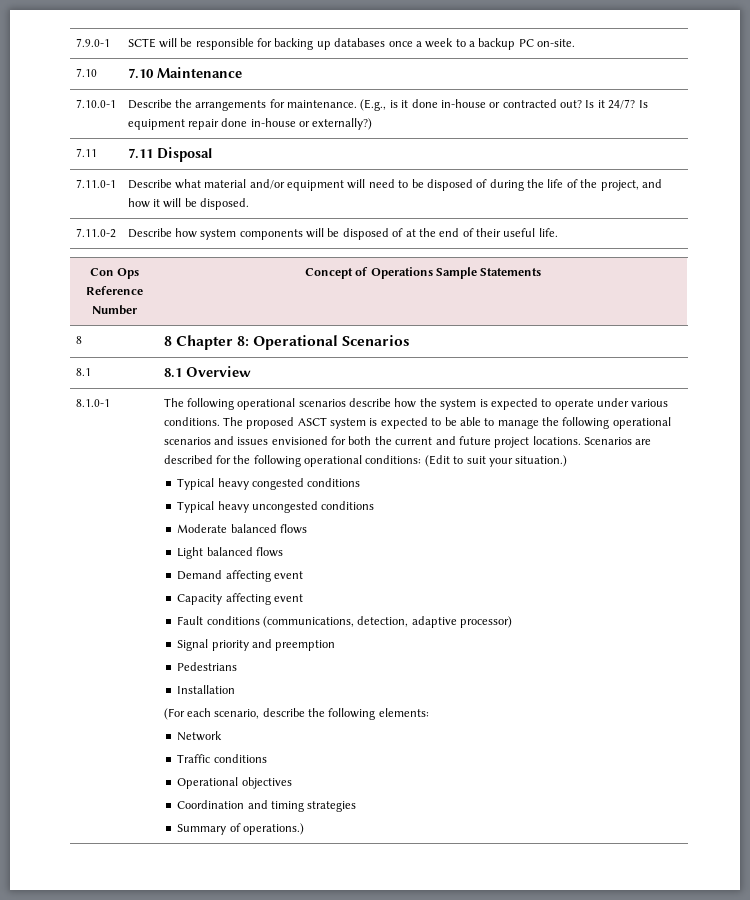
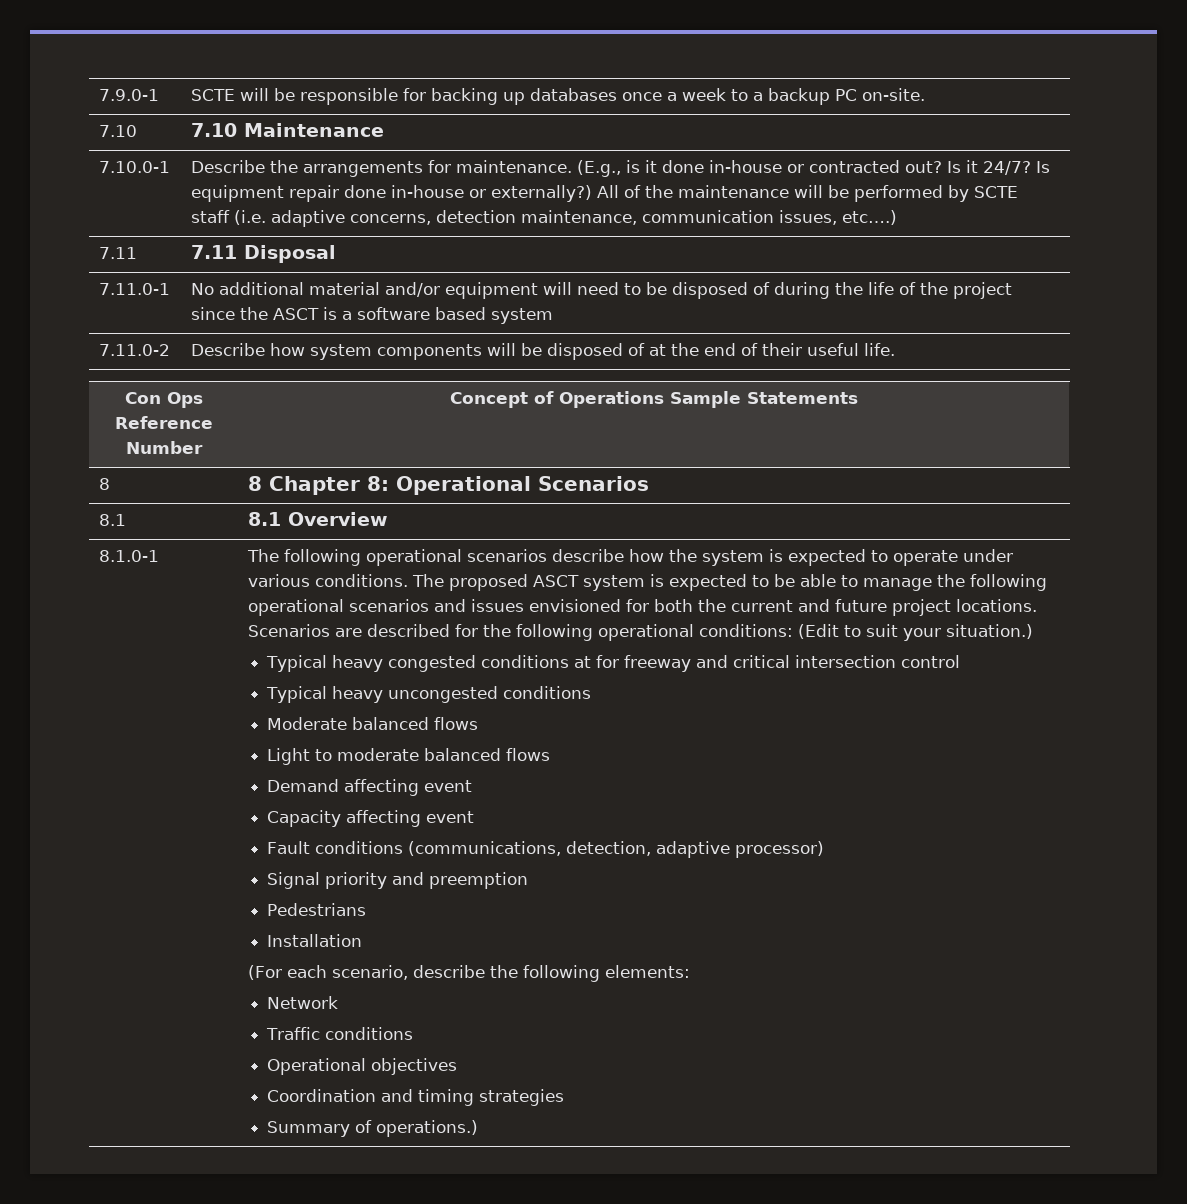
(373, 124) none -> [597,185,1019,202] [191,210,898,227] All of the maintenance will be performed by SCTE staff (i.e. adaptive concerns, detection maintenance, communication issues, etc….)
[127,179,201,189] Describe what -> [191,282,305,295] No additional
[600,179,662,191] [127,198,250,210] project, and how it will be disposed. -> [953,282,1013,299] [191,307,554,324] project since the ASCT is a software based system
(361, 482) none -> [574,655,961,672] at for freeway and critical intersection control
(204, 553) none -> [315,748,420,761] to moderate

